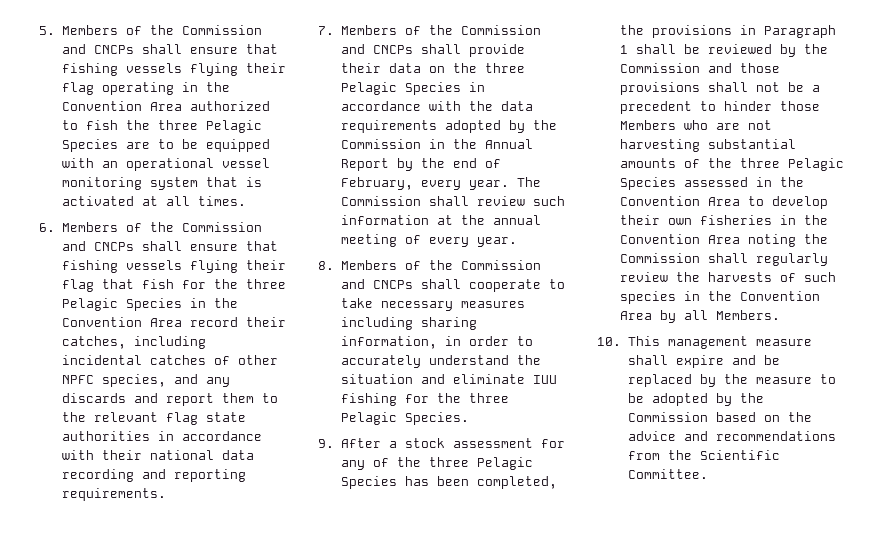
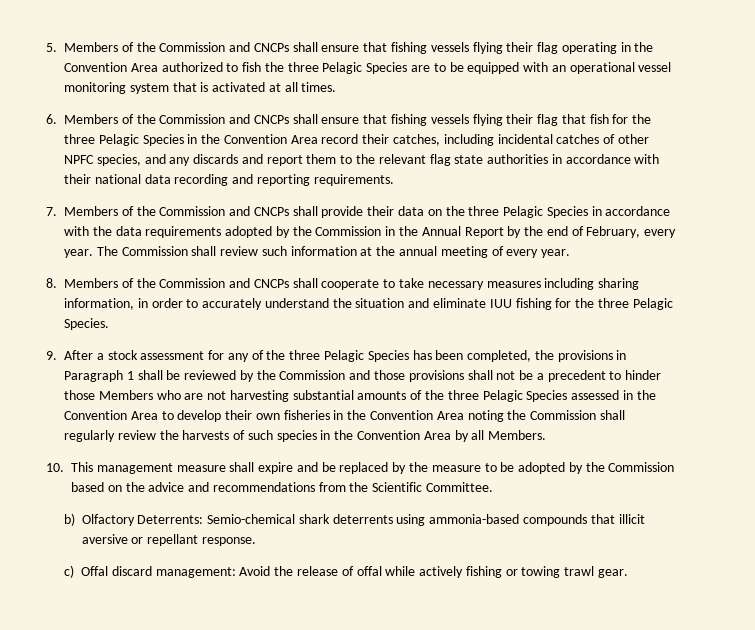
(708, 474) none -> [63,513,645,526] [81,534,256,546] [63,565,629,578] // b) Olfactory Deterrents: Semio-chemical shark deterrents using ammonia-based compounds that illicit aversive or repellant response. // c) Offal discard management: Avoid the release of offal while actively fishing or towing trawl gear.

